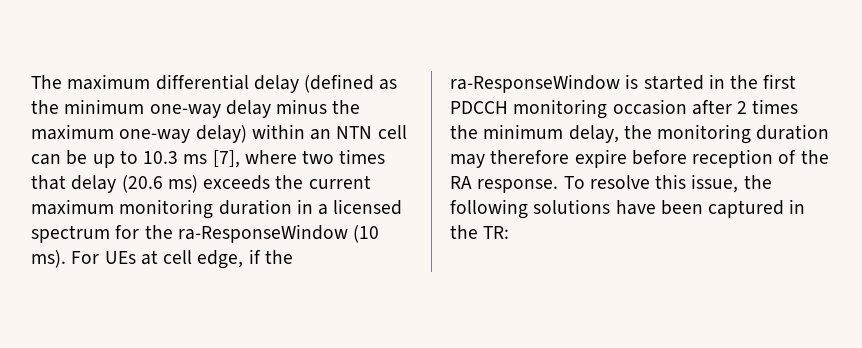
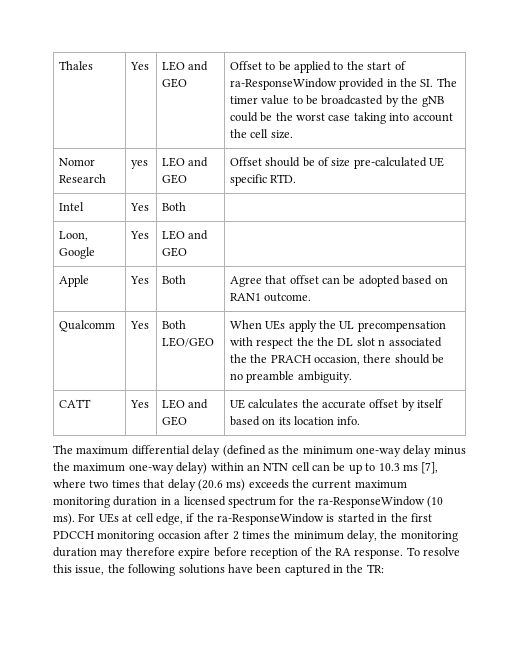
(31, 82) none -> [58,61,93,70] [129,62,149,70] [161,61,209,71] [161,78,187,88] [229,61,406,73] [229,78,457,90] [229,95,444,107] [229,112,453,124] [229,129,293,139] [58,158,95,166] [58,174,106,183] [130,160,148,169] [161,157,209,167] [161,174,187,184] [229,157,445,169] [229,174,297,186] [58,202,84,211] [129,203,149,211] [161,202,186,211] [58,231,88,241] [58,247,95,259] [129,231,149,239] [161,230,209,240] [161,247,187,257] [58,275,89,287] [129,276,149,284] [161,275,186,284] [229,275,448,287] [229,293,312,302] [58,320,115,332] [129,321,149,329] [161,320,186,329] [161,337,214,347] [229,320,446,332] [229,337,442,349] [229,354,445,365] [229,371,352,383] [58,399,91,408] [129,400,149,408] [161,399,209,409] [161,416,187,426] [229,399,444,411] [229,416,361,426] Thales | Yes | LEO and GEO | Offset to be applied to the start of ra-ResponseWindow provided in the SI. The timer value to be broadcasted by the gNB could be the worst case taking into account the cell size. // Nomor Research | yes | LEO and GEO | Offset should be of size pre-calculated UE specific RTD. // Intel | Yes | Both | // Loon, Google | Yes | LEO and GEO | // Apple | Yes | Both | Agree that offset can be adopted based on RAN1 outcome. // Qualcomm | Yes | Both LEO/GEO | When UEs apply the UL precompensation with respect the the DL slot n associated the the PRACH occasion, there should be no preamble ambiguity. // CATT | Yes | LEO and GEO | UE calculates the accurate offset by itself based on its location info. //

